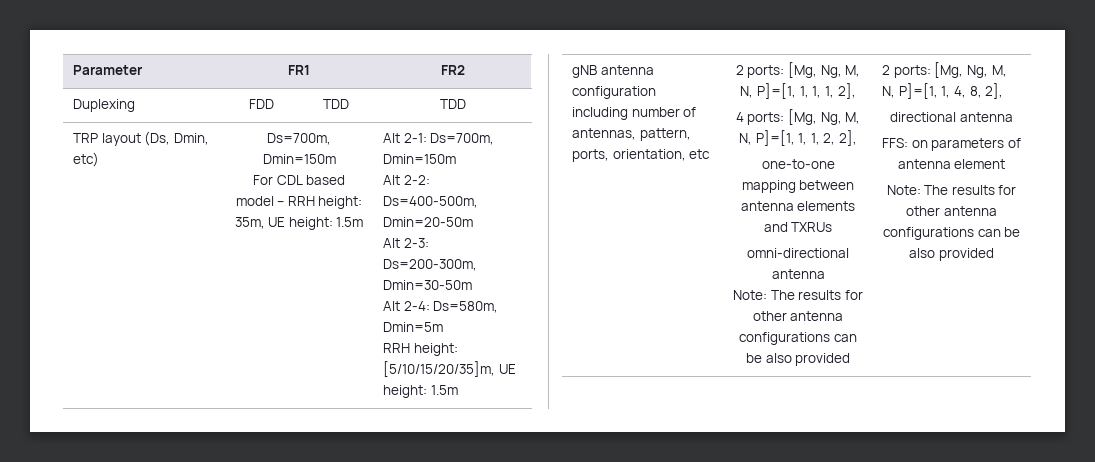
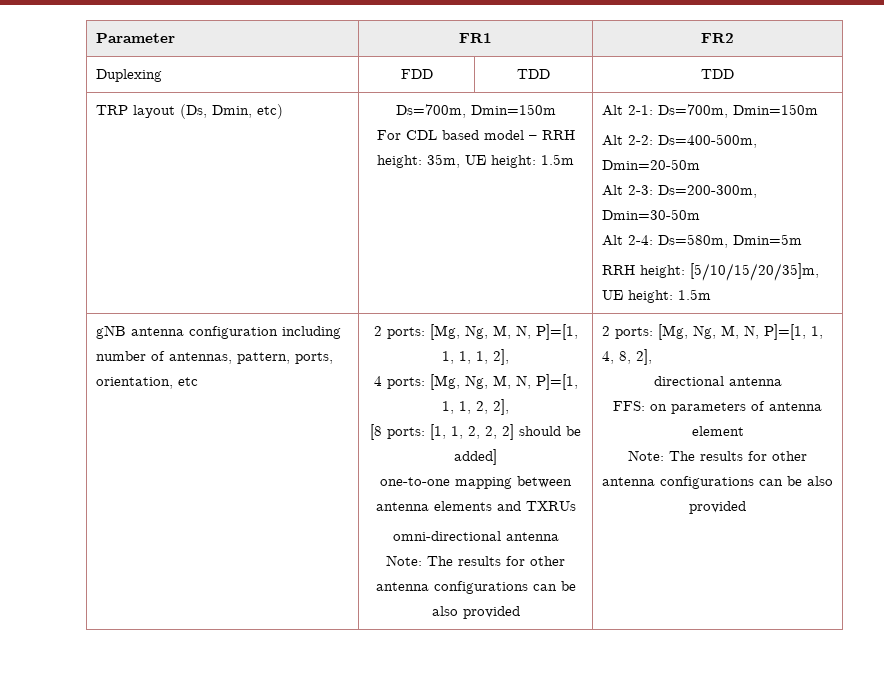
(858, 138) none -> [370,424,581,440] [454,449,497,465] // [8 ports: [1, 1, 2, 2, 2] should be added]

